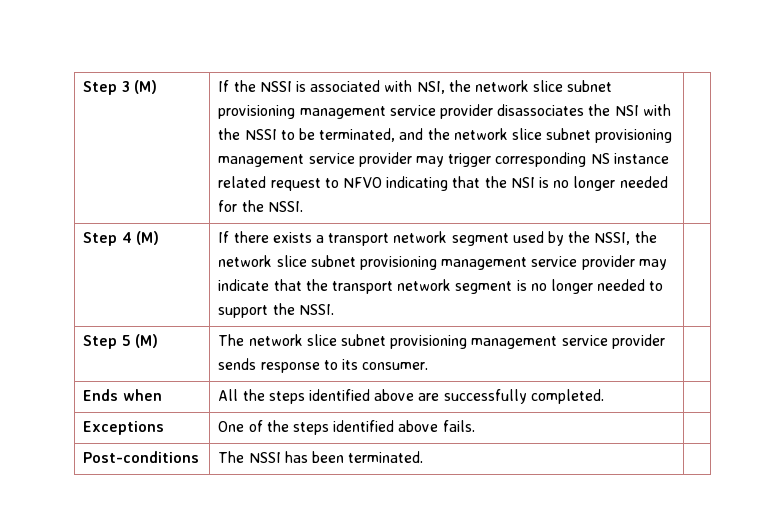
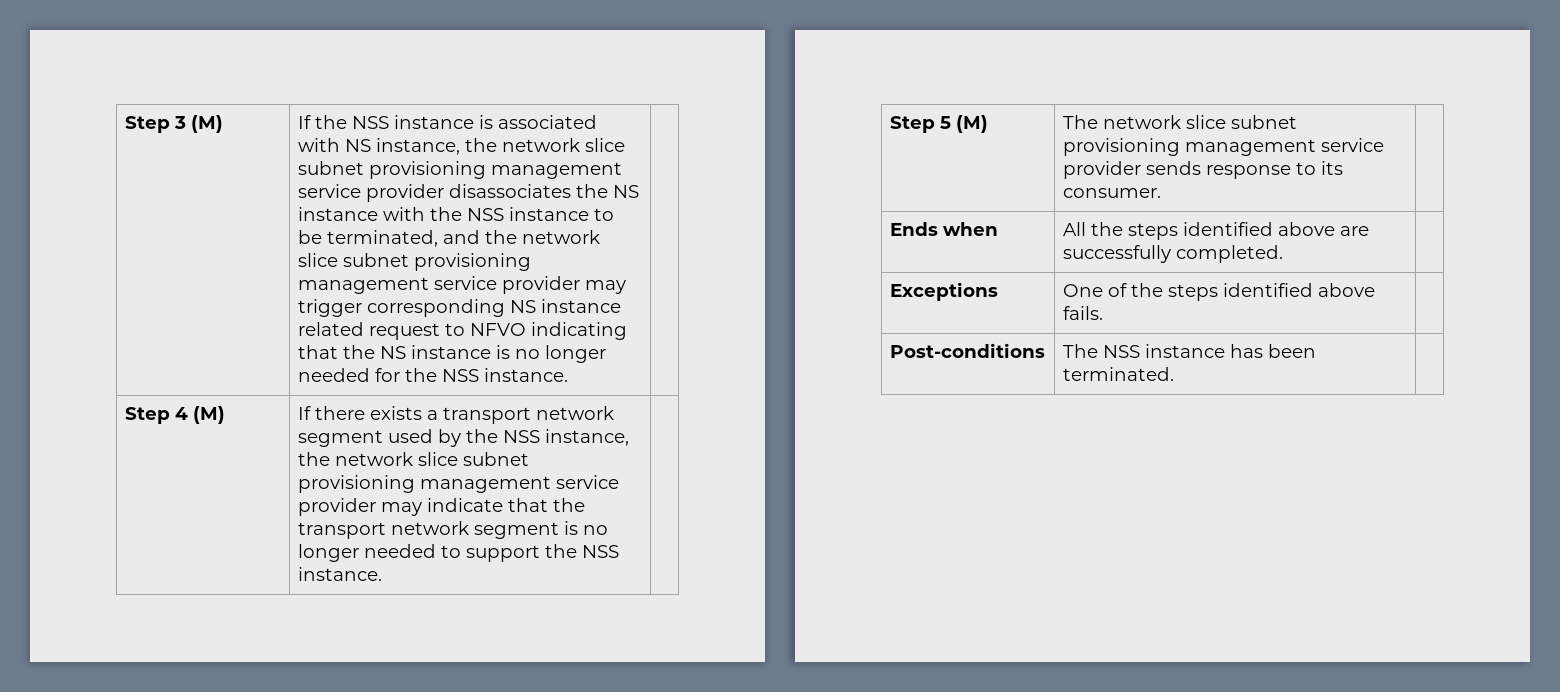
[259,81,292,92] NSSI -> [351,115,474,129] NSS instance
[416,81,445,94] NSI, -> [344,138,460,155] NS instance,
[614,104,671,116] [218,128,277,140] NSI with the NSSI -> [612,185,639,198] [297,207,589,221] NS instance with the NSS instance
[510,177,535,188] NSI -> [379,345,491,359] NS instance
[267,201,303,212] NSSI. -> [441,368,568,382] NSS instance.
[594,232,631,245] NSSI, -> [502,429,629,446] NSS instance,
[298,304,334,315] NSSI. -> [581,545,619,558] [297,567,382,581] NSS instance.
[248,452,281,463] NSSI -> [1102,344,1225,358] NSS instance

